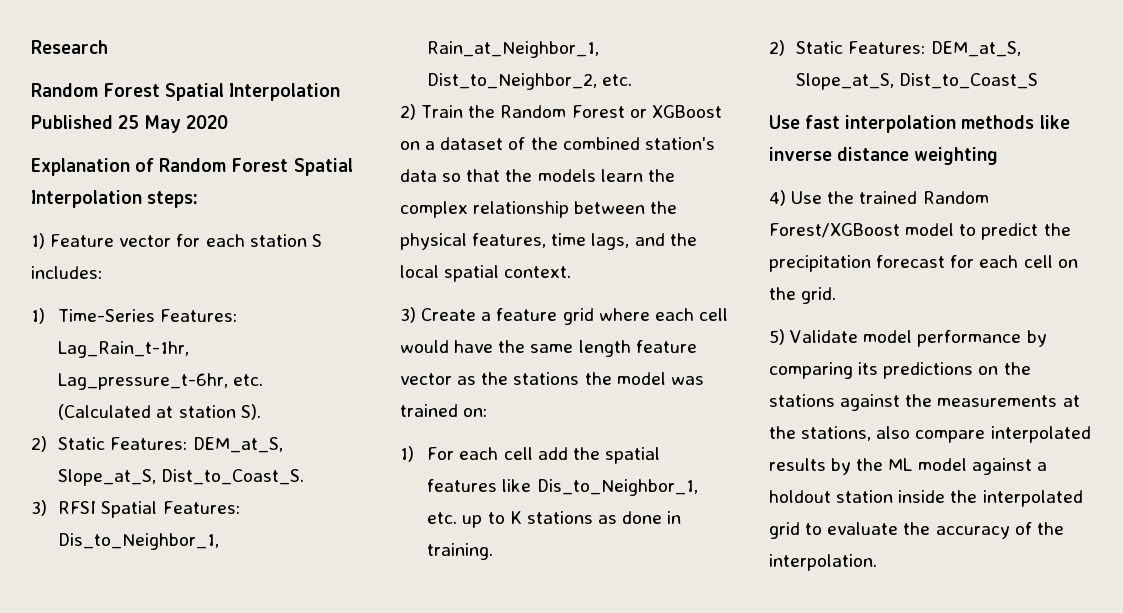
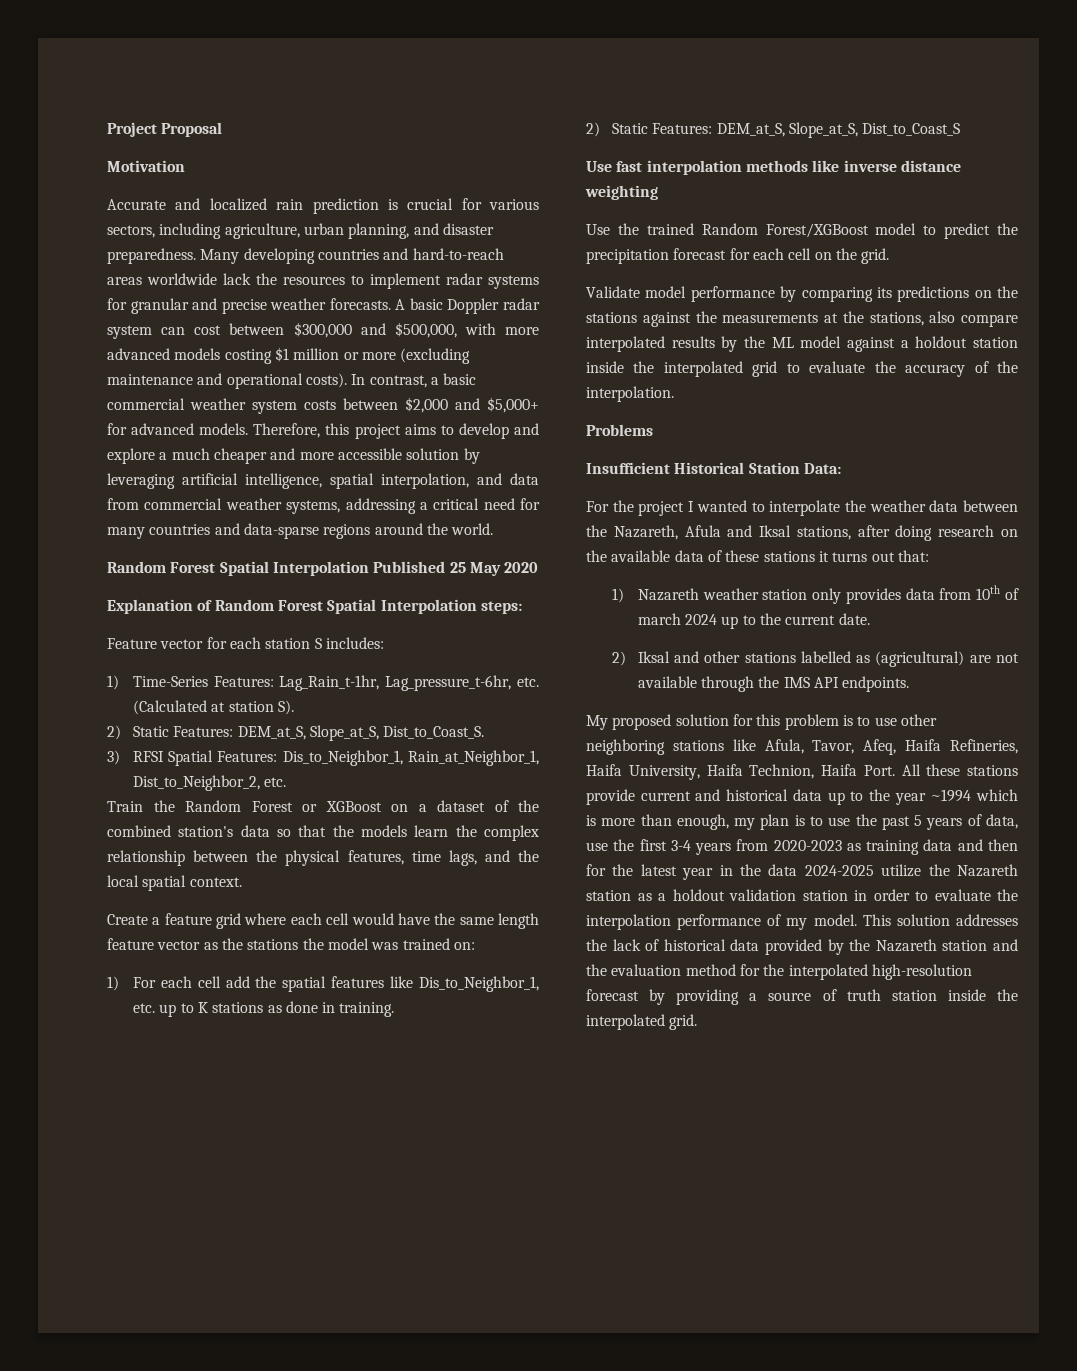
[31,40,108,54] Research -> [107,122,223,137] [107,160,185,172] [107,198,539,214] [107,223,494,239] [107,248,504,264] [107,273,539,289] [107,298,540,314] [107,322,539,339] [107,347,471,364] [107,373,477,389] [107,397,539,414] [107,423,539,439] [107,448,480,464] [107,473,539,489] [107,498,540,514] [107,523,494,539] Project Proposal // Motivation // Accurate and localized rain prediction is crucial for various sectors, including agriculture, urban planning, and disaster preparedness. Many developing countries and hard-to-reach areas worldwide lack the resources to implement radar systems for granular and precise weather forecasts. A basic Doppler radar system can cost between $300,000 and $500,000, with more advanced models costing $1 million or more (excluding maintenance and operational costs). In contrast, a basic commercial weather system costs between $2,000 and $5,000+ for advanced models. Therefore, this project aims to develop and explore a much cheaper and more accessible solution by leveraging artificial intelligence, spatial interpolation, and data from commercial weather systems, addressing a critical need for many countries and data-sparse regions around the world.
[31,233,45,249] 1) -> (522, 607) none
[400,104,416,120] 2) -> (287, 782) none
[400,307,416,323] 3) -> (242, 882) none
[769,190,786,206] 4) -> (658, 192) none
[769,329,785,345] 5) -> (890, 256) none
(877, 562) none -> [586,424,653,436] [586,462,841,474] [586,500,1018,516] [586,525,1018,541] [586,550,929,562] [611,585,1020,604] [637,613,870,629] [611,651,1020,667] [637,676,910,692] [586,714,937,730] [586,739,1018,755] [586,764,1018,780] [586,789,1018,805] [586,814,1018,830] [586,839,1018,855] [586,864,1018,880] [586,889,1018,901] [586,914,1018,930] [586,939,1019,955] [586,964,972,980] [586,989,1018,1005] [586,1014,698,1030] // Problems // Insufficient Historical Station Data: // For the project I wanted to interpolate the weather data between the Nazareth, Afula and Iksal stations, after doing research on the available data of these stations it turns out that: // 1) Nazareth weather station only provides data from 10th of march 2024 up to the current date. // 2) Iksal and other stations labelled as (agricultural) are not available through the IMS API endpoints. // My proposed solution for this problem is to use other neighboring stations like Afula, Tavor, Afeq, Haifa Refineries, Haifa University, Haifa Technion, Haifa Port. All these stations provide current and historical data up to the year ~1994 which is more than enough, my plan is to use the past 5 years of data, use the first 3-4 years from 2020-2023 as training data and then for the latest year in the data 2024-2025 utilize the Nazareth station as a holdout validation station in order to evaluate the interpolation performance of my model. This solution addresses the lack of historical data provided by the Nazareth station and the evaluation method for the interpolated high-resolution forecast by providing a source of truth station inside the interpolated grid.

